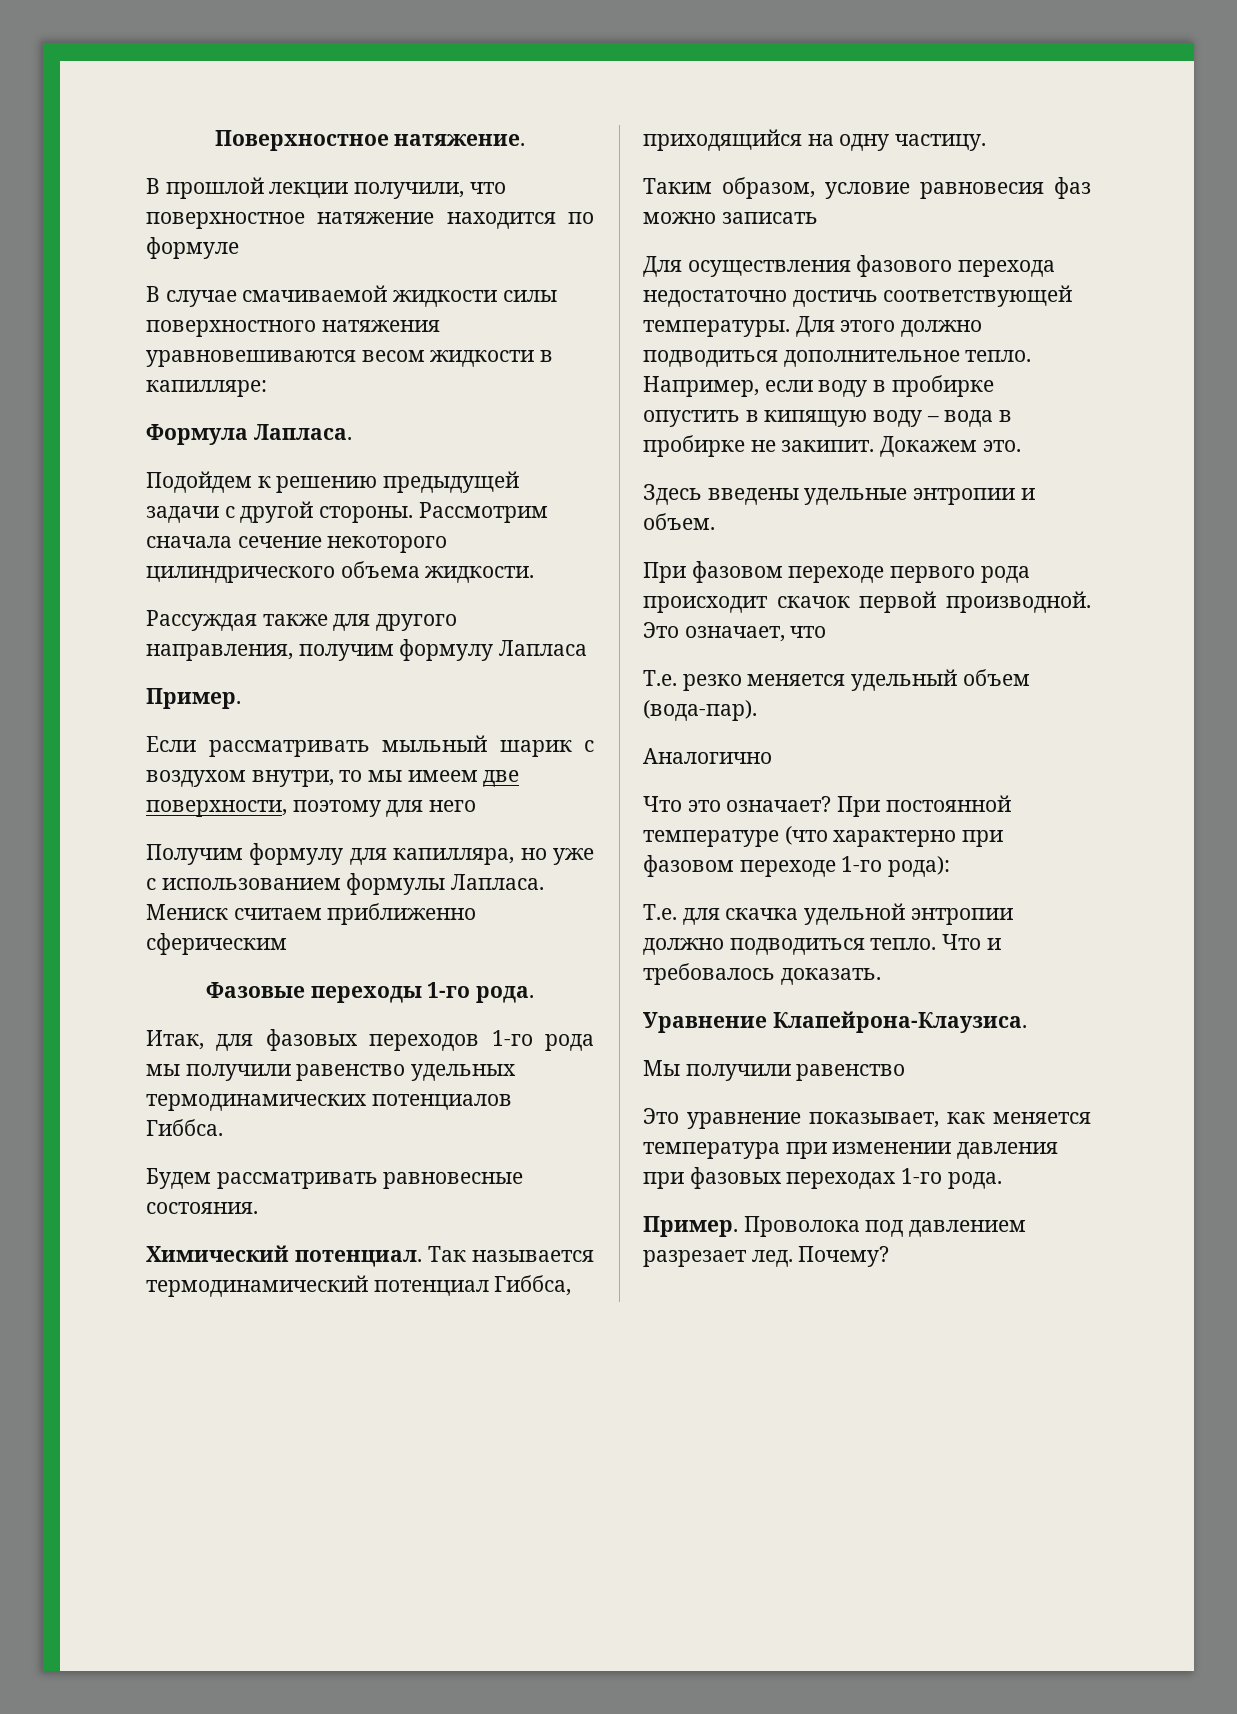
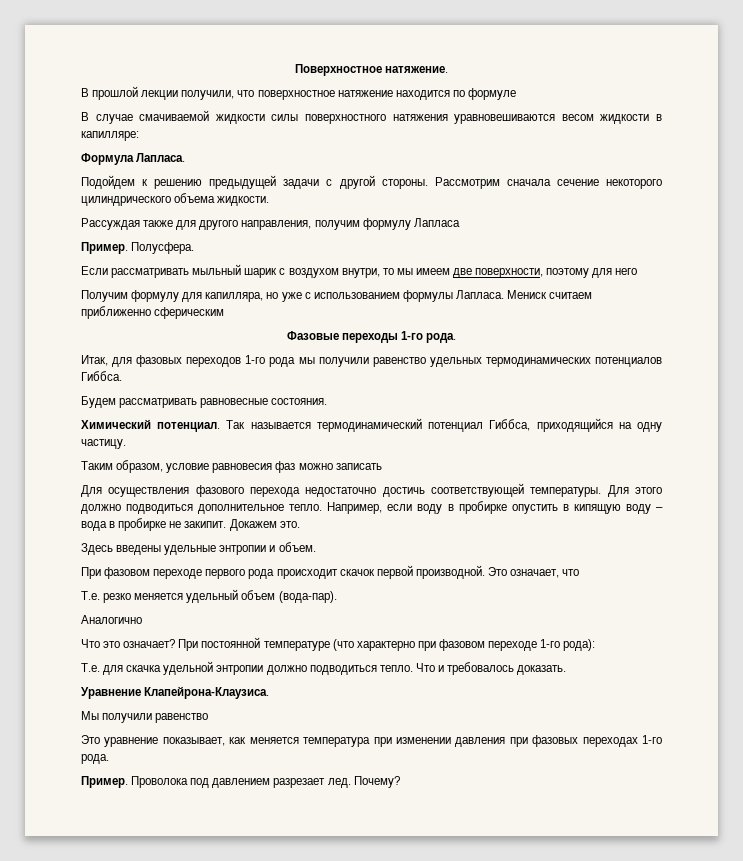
(241, 698) none -> [131,242,195,254] Полусфера.

